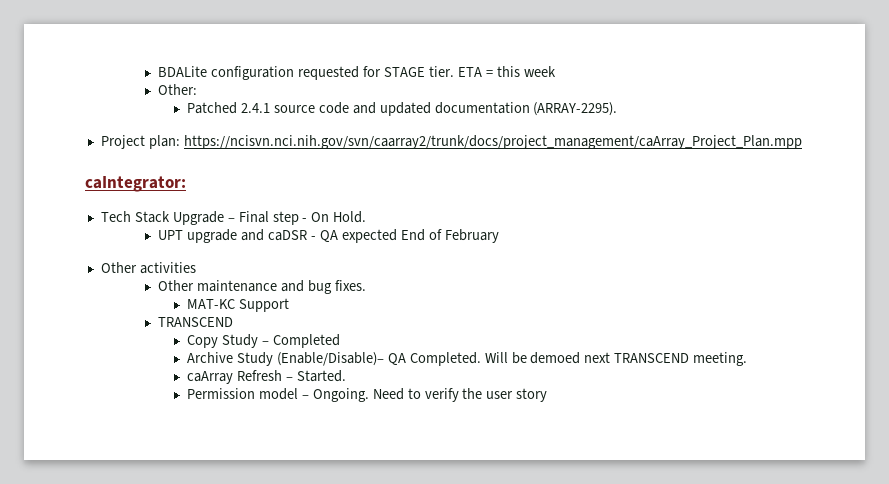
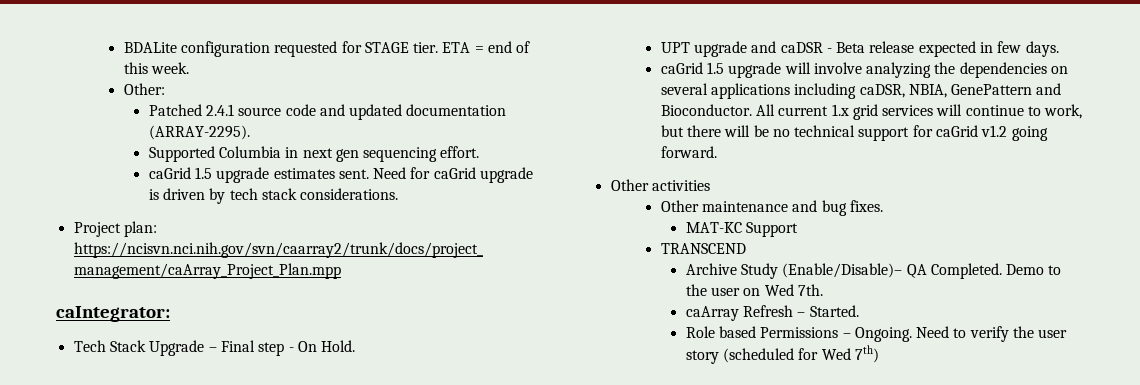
[496,66,556,77] this week -> [488,41,531,53] [123,62,189,74] end of this week.
(618, 109) none -> [148,146,480,162] [148,167,534,183] [148,188,399,204] // Supported Columbia in next gen sequencing effort. // caGrid 1.5 upgrade estimates sent. Need for caGrid upgrade is driven by tech stack considerations.
[319,229,499,243] QA expected End of February -> [836,41,1059,57] [660,62,1069,78] [660,83,1062,99] [660,104,1083,120] [660,125,1048,141] [660,146,717,158] Beta release expected in few days. // caGrid 1.5 upgrade will involve analyzing the dependencies on several applications including caDSR, NBIA, GenePattern and Bioconductor. All current 1.x grid services will continue to work, but there will be no technical support for caGrid v1.2 going forward.
[187,334,340,348] // Copy Study – Completed -> (746, 248) none
[484,352,748,366] Will be demoed next TRANSCEND meeting. -> [1006,264,1062,275] [685,284,823,296] Demo to the user on Wed 7th.
[187,388,298,400] Permission model -> [685,326,839,338] Role based Permissions
(548, 395) none -> [722,345,879,363] (scheduled for Wed 7th)

